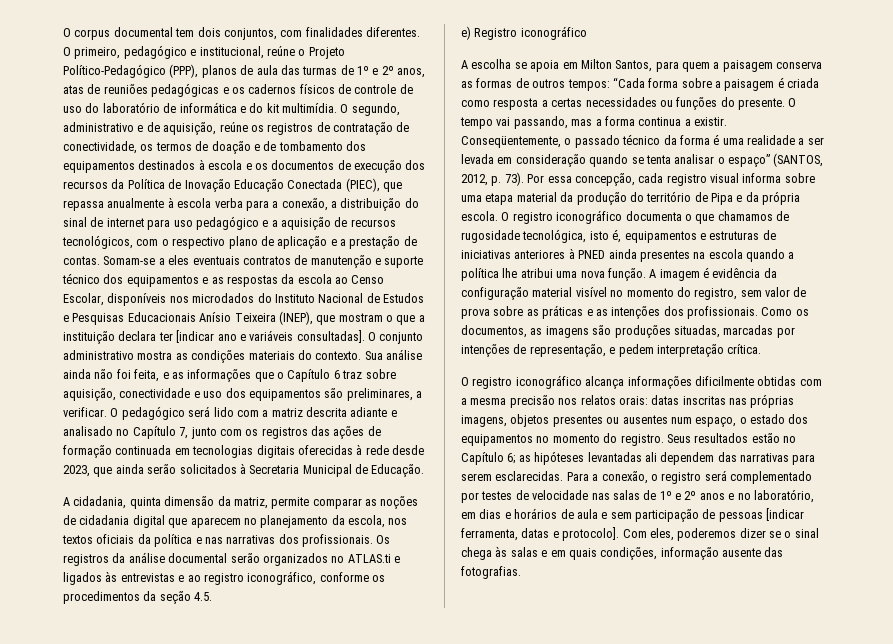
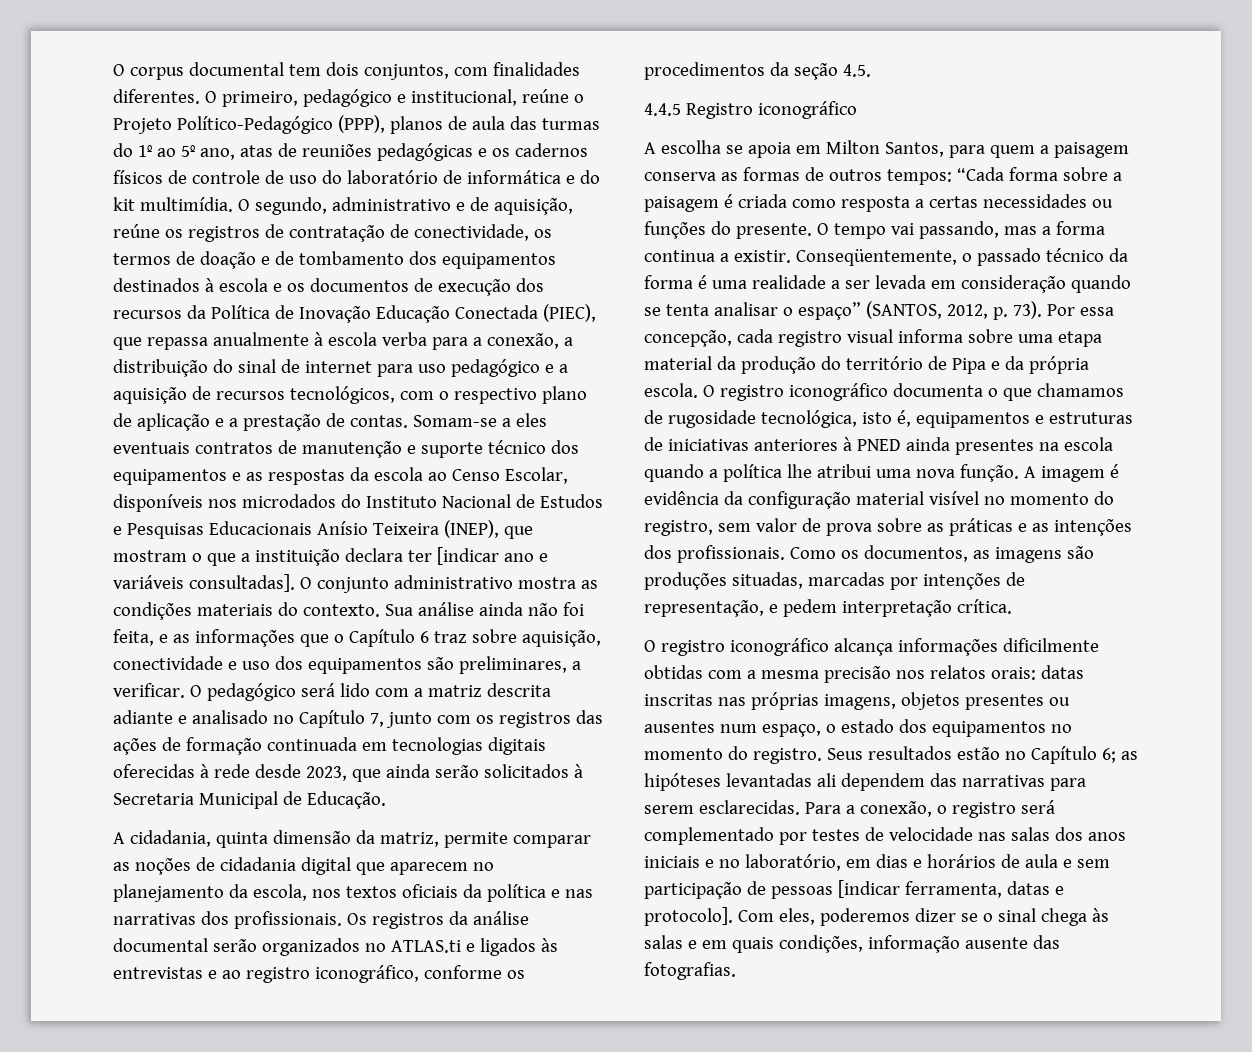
[340,65,426,78] de 1º e 2º anos, -> [113,143,235,160] do 1º ao 5º ano,
[461,26,471,40] e) -> [644,103,681,116] 4.4.5
[643,490,725,500] de 1º e 2º anos -> [1054,827,1126,841] [644,856,700,868] dos anos iniciais

